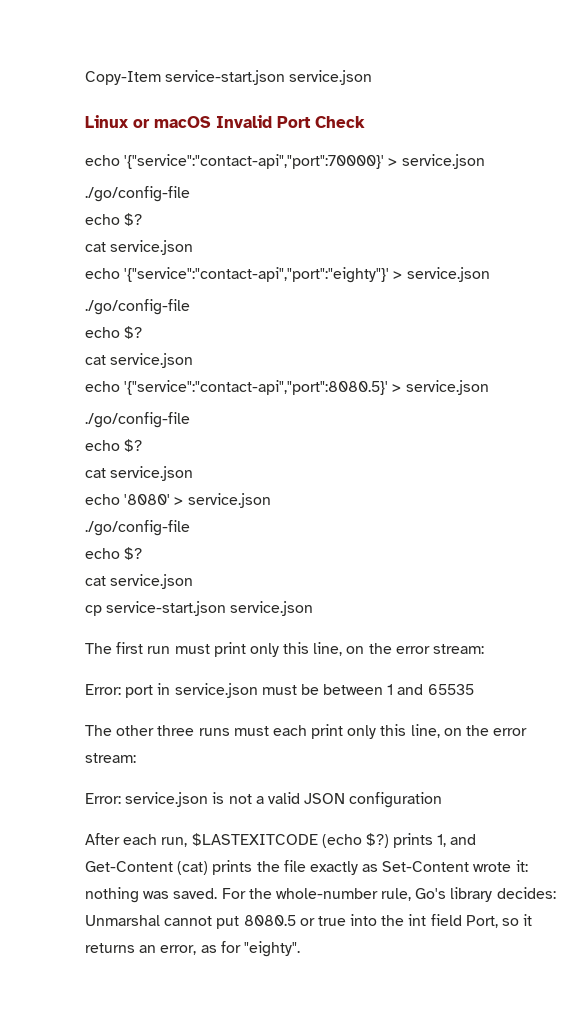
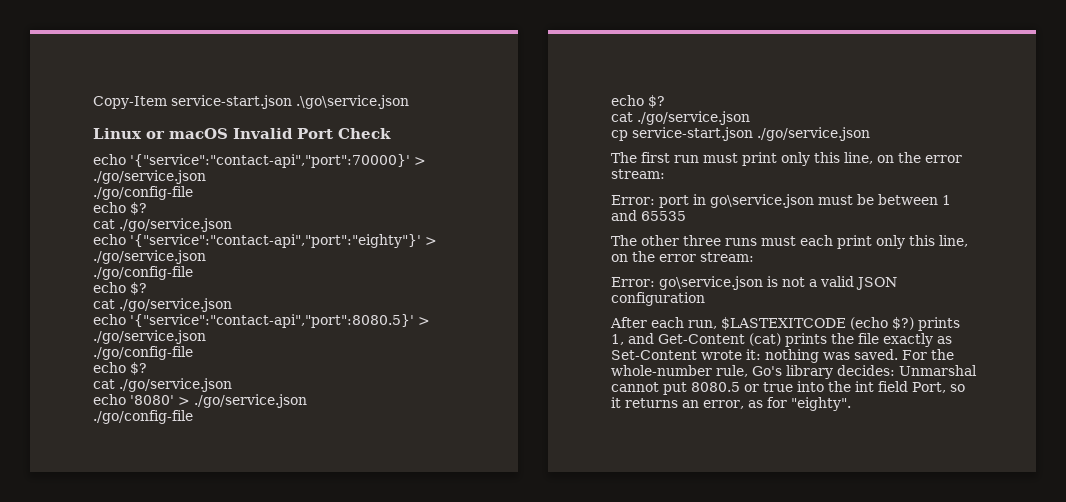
[289,70,373,85] service.json -> [296,95,409,109] .\go\service.json
[401,154,485,169] [85,186,190,202] [85,213,143,226] [85,240,194,255] service.json // ./go/config-file // echo $? // cat service.json -> [93,170,206,184] [93,186,193,200] [93,202,147,215] [93,218,232,232] ./go/service.json // ./go/config-file // echo $? // cat ./go/service.json
[406,267,490,282] [85,299,190,315] [85,326,143,339] [85,353,194,368] service.json // ./go/config-file // echo $? // cat service.json -> [93,250,206,264] [93,266,193,280] [93,282,147,295] [93,298,232,312] ./go/service.json // ./go/config-file // echo $? // cat ./go/service.json
[405,380,489,395] [85,412,190,428] [85,439,143,452] [85,466,194,481] service.json // ./go/config-file // echo $? // cat service.json -> [93,330,206,344] [93,346,193,360] [93,362,147,375] [93,378,232,392] ./go/service.json // ./go/config-file // echo $? // cat ./go/service.json
[187,493,271,508] [85,520,190,536] [85,547,143,560] [85,574,194,589] service.json // ./go/config-file // echo $? // cat service.json -> [194,394,307,408] [93,410,193,424] [611,95,665,108] [611,111,750,125] ./go/service.json // ./go/config-file // echo $? // cat ./go/service.json
[230,601,314,616] service.json -> [757,127,870,141] ./go/service.json
[174,683,258,698] service.json -> [710,194,814,208] go\service.json
[125,792,209,807] service.json -> [659,276,763,290] go\service.json

